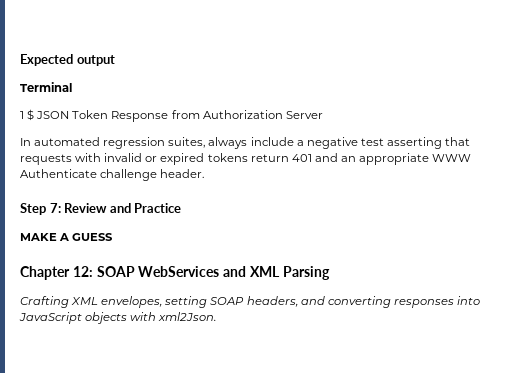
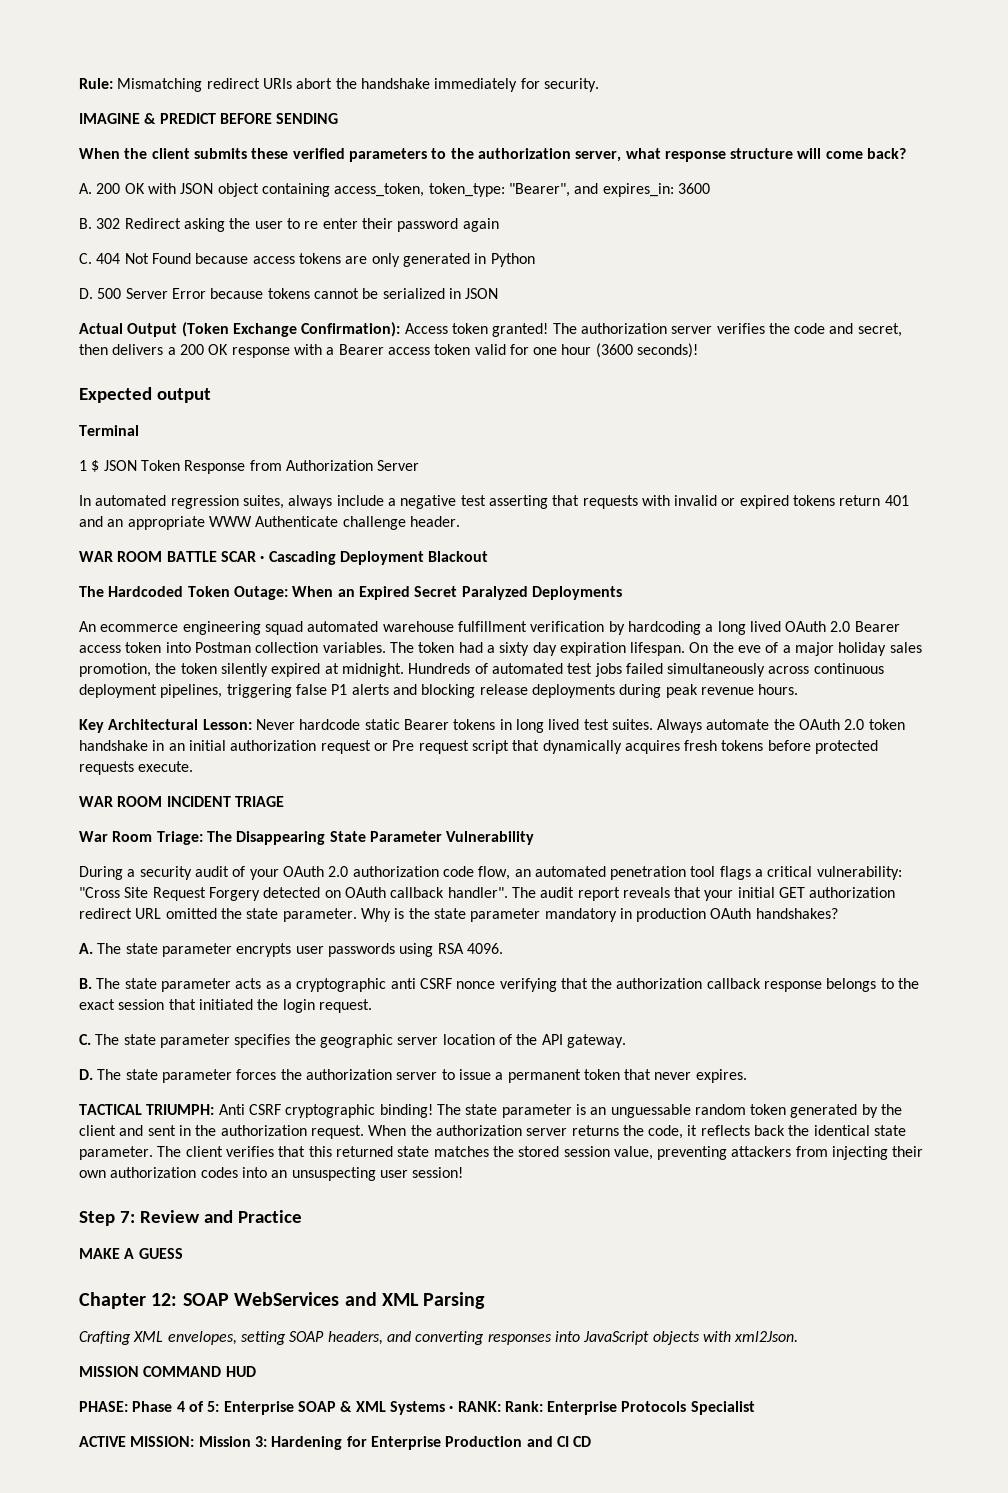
(20, 60) none -> [79,78,599,92] [79,113,339,124] [79,148,907,162] [79,183,710,197] [79,218,499,232] [79,253,535,267] [79,288,499,299] [79,322,902,337] [79,343,699,358] Rule: Mismatching redirect URIs abort the handshake immediately for security. // IMAGINE & PREDICT BEFORE SENDING // When the client submits these verified parameters to the authorization server, what response structure will come back? // A. 200 OK with JSON object containing access_token, token_type: "Bearer", and expires_in: 3600 // B. 302 Redirect asking the user to re enter their password again // C. 404 Not Found because access tokens are only generated in Python // D. 500 Server Error because tokens cannot be serialized in JSON // Actual Output (Token Exchange Confirmation): Access token granted! The authorization server verifies the code and secret, then delivers a 200 OK response with a Bearer access token valid for one hour (3600 seconds)! //
(205, 173) none -> [79,551,489,565] [79,586,622,600] [79,621,900,635] [79,642,922,656] [79,663,884,677] [79,684,799,698] [79,719,905,733] [79,740,879,754] [79,761,194,775] [79,796,284,807] [79,831,535,845] [79,866,902,880] [79,887,896,901] [79,908,838,922] [79,943,503,957] [79,978,920,992] [79,999,372,1013] [79,1034,626,1048] [79,1069,747,1083] [79,1104,903,1118] [79,1125,907,1139] [79,1146,924,1160] [79,1167,464,1181] // WAR ROOM BATTLE SCAR · Cascading Deployment Blackout // The Hardcoded Token Outage: When an Expired Secret Paralyzed Deployments // An ecommerce engineering squad automated warehouse fulfillment verification by hardcoding a long lived OAuth 2.0 Bearer access token into Postman collection variables. The token had a sixty day expiration lifespan. On the eve of a major holiday sales promotion, the token silently expired at midnight. Hundreds of automated test jobs failed simultaneously across continuous deployment pipelines, triggering false P1 alerts and blocking release deployments during peak revenue hours. // Key Architectural Lesson: Never hardcode static Bearer tokens in long lived test suites. Always automate the OAuth 2.0 token handshake in an initial authorization request or Pre request script that dynamically acquires fresh tokens before protected requests execute. // WAR ROOM INCIDENT TRIAGE // War Room Triage: The Disappearing State Parameter Vulnerability // During a security audit of your OAuth 2.0 authorization code flow, an automated penetration tool flags a critical vulnerability: "Cross Site Request Forgery detected on OAuth callback handler". The audit report reveals that your initial GET authorization redirect URL omitted the state parameter. Why is the state parameter mandatory in production OAuth handshakes? // A. The state parameter encrypts user passwords using RSA 4096. // B. The state parameter acts as a cryptographic anti CSRF nonce verifying that the authorization callback response belongs to the exact session that initiated the login request. // C. The state parameter specifies the geographic server location of the API gateway. // D. The state parameter forces the authorization server to issue a permanent token that never expires. // TACTICAL TRIUMPH: Anti CSRF cryptographic binding! The state parameter is an unguessable random token generated by the client and sent in the authorization request. When the authorization server returns the code, it reflects back the identical state parameter. The client verifies that this returned state matches the stored session value, preventing attackers from injecting their own authorization codes into an unsuspecting user session!
(217, 316) none -> [79,1366,256,1377] [79,1401,755,1415] [79,1436,592,1450] // MISSION COMMAND HUD // PHASE: Phase 4 of 5: Enterprise SOAP & XML Systems · RANK: Rank: Enterprise Protocols Specialist // ACTIVE MISSION: Mission 3: Hardening for Enterprise Production and CI CD

